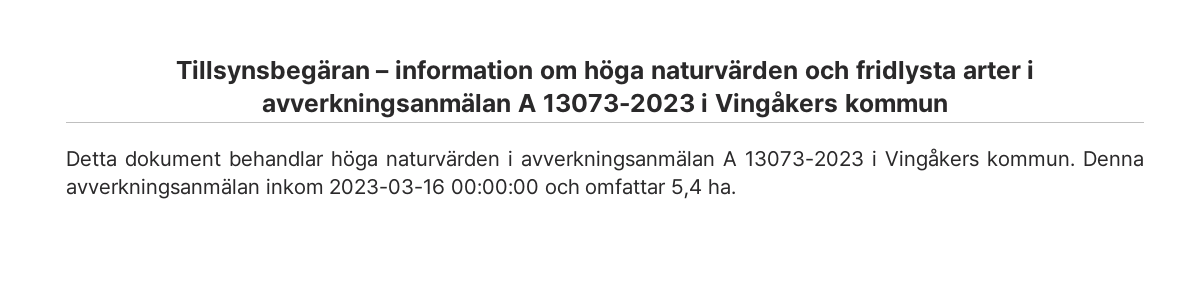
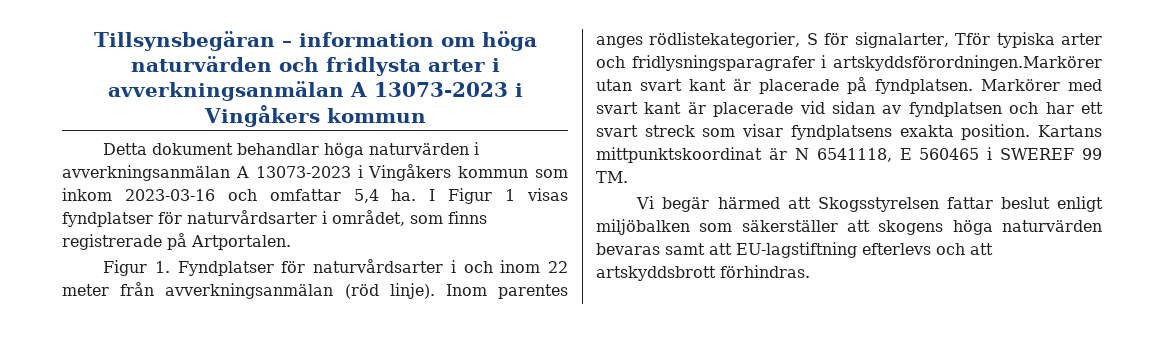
[987,151,1144,167] [66,178,260,199] kommun. Denna avverkningsanmälan -> [458,166,568,178] kommun som
[451,178,540,195] 00:00:00 -> (215, 195) none
(736, 187) none -> [429,188,569,204] [62,210,487,227] [62,233,291,250] [103,259,568,276] [62,282,569,299] [596,32,1102,48] [596,55,1102,71] [596,77,1102,94] [596,101,1103,117] [596,124,1102,140] [596,147,1102,163] [596,171,628,183] [636,196,1103,212] [596,219,1102,235] [596,242,993,258] [596,265,810,281] I Figur 1 visas fyndplatser för naturvårdsarter i området, som finns registrerade på Artportalen. // Figur 1. Fyndplatser för naturvårdsarter i och inom 22 meter från avverkningsanmälan (röd linje). Inom parentes anges rödlistekategorier, S för signalarter, Tför typiska arter och fridlysningsparagrafer i artskyddsförordningen.Markörer utan svart kant är placerade på fyndplatsen. Markörer med svart kant är placerade vid sidan av fyndplatsen och har ett svart streck som visar fyndplatsens exakta position. Kartans mittpunktskoordinat är N 6541118, E 560465 i SWEREF 99 TM. // Vi begär härmed att Skogsstyrelsen fattar beslut enligt miljöbalken som säkerställer att skogens höga naturvärden bevaras samt att EU-lagstiftning efterlevs och att artskyddsbrott förhindras.

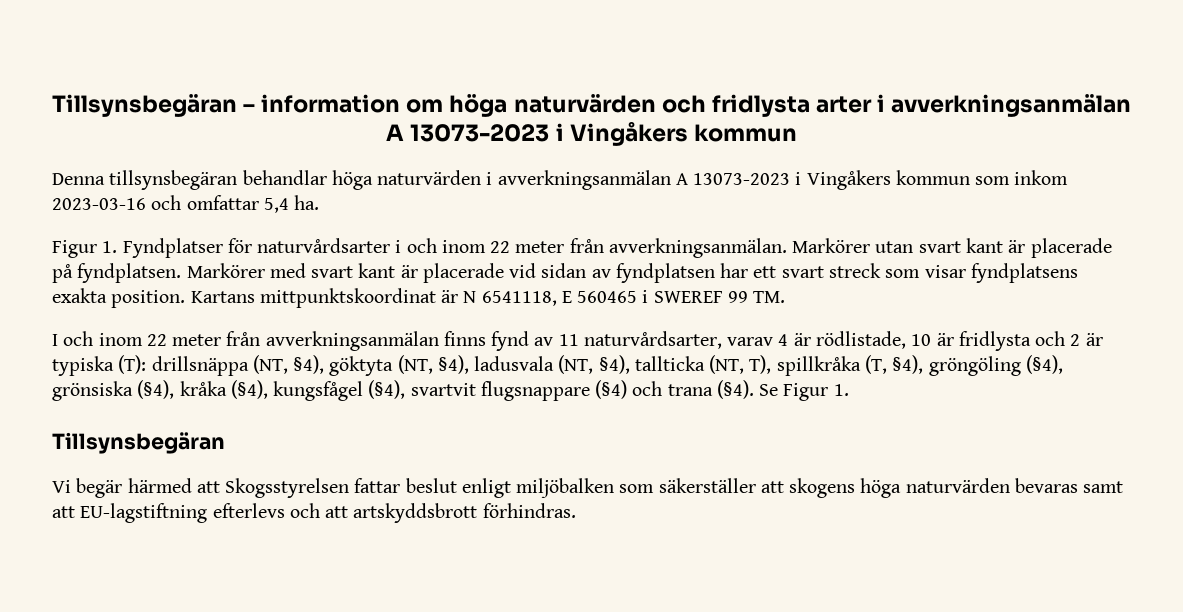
[103,143,234,155] Detta dokument -> [52,170,238,190] Denna tillsynsbegäran
[429,188,569,204] [62,210,487,227] [62,233,291,250] I Figur 1 visas fyndplatser för naturvårdsarter i området, som finns registrerade på Artportalen. -> (320, 202) none
[165,283,569,299] [596,32,1102,48] [596,55,1102,71] avverkningsanmälan (röd linje). Inom parentes anges rödlistekategorier, S för signalarter, Tför typiska arter och fridlysningsparagrafer i artskyddsförordningen.Markörer -> [608,238,871,258] avverkningsanmälan. Markörer
[1009,102,1039,114] och -> (715, 273) none
(628, 177) none -> [52,331,1103,351] [52,355,1063,376] [52,380,849,401] [52,432,225,454] // I och inom 22 meter från avverkningsanmälan finns fynd av 11 naturvårdsarter, varav 4 är rödlistade, 10 är fridlysta och 2 är typiska (T): drillsnäppa (NT, §4), göktyta (NT, §4), ladusvala (NT, §4), tallticka (NT, T), spillkråka (T, §4), gröngöling (§4), grönsiska (§4), kråka (§4), kungsfågel (§4), svartvit flugsnappare (§4) och trana (§4). Se Figur 1. // Tillsynsbegäran

